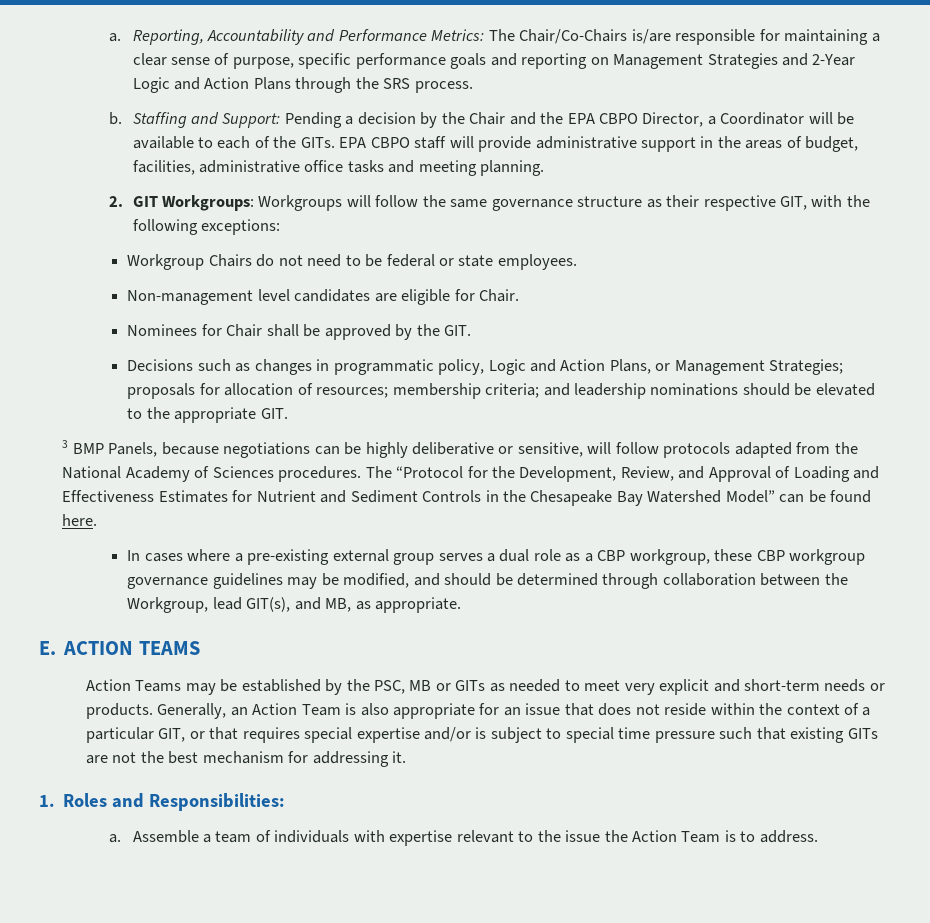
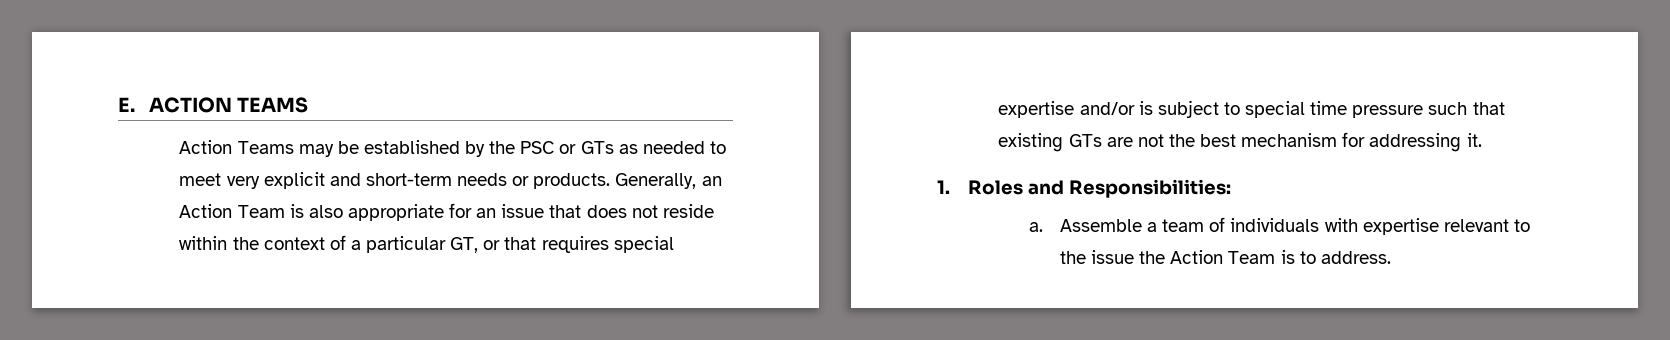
[109,29,880,45] [132,53,856,69] [132,77,473,93] [109,112,855,128] [132,136,859,152] [132,160,545,176] [109,195,870,211] [132,219,281,235] [127,254,577,270] [127,289,520,305] [127,324,471,340] [127,359,844,375] [127,383,875,399] [127,407,288,423] [62,440,858,458] [62,466,880,482] [62,490,872,506] [62,514,98,526] [127,549,866,565] [127,573,848,589] [127,597,462,613] a. Reporting, Accountability and Performance Metrics: The Chair/Co-Chairs is/are responsible for maintaining a clear sense of purpose, specific performance goals and reporting on Management Strategies and 2-Year Logic and Action Plans through the SRS process. // b. Staffing and Support: Pending a decision by the Chair and the EPA CBPO Director, a Coordinator will be available to each of the GITs. EPA CBPO staff will provide administrative support in the areas of budget, facilities, administrative office tasks and meeting planning. // 2. GIT Workgroups: Workgroups will follow the same governance structure as their respective GIT, with the following exceptions: // Workgroup Chairs do not need to be federal or state employees. // Non-management level candidates are eligible for Chair. // Nominees for Chair shall be approved by the GIT. // Decisions such as changes in programmatic policy, Logic and Action Plans, or Management Strategies; proposals for allocation of resources; membership criteria; and leadership nominations should be elevated to the appropriate GIT. // 3 BMP Panels, because negotiations can be highly deliberative or sensitive, will follow protocols adapted from the National Academy of Sciences procedures. The “Protocol for the Development, Review, and Approval of Loading and Effectiveness Estimates for Nutrient and Sediment Controls in the Chesapeake Bay Watershed Model” can be found here. // In cases where a pre-existing external group serves a dual role as a CBP workgroup, these CBP workgroup governance guidelines may be modified, and should be determined through collaboration between the Workgroup, lead GIT(s), and MB, as appropriate. // -> (118, 104) none
[373,680,486,694] PSC, MB or GITs -> [520,141,614,154] PSC or GTs
[158,728,186,742] GIT, -> [450,237,479,253] GT,
[847,728,878,739] GITs -> [1068,134,1102,147] GTs

